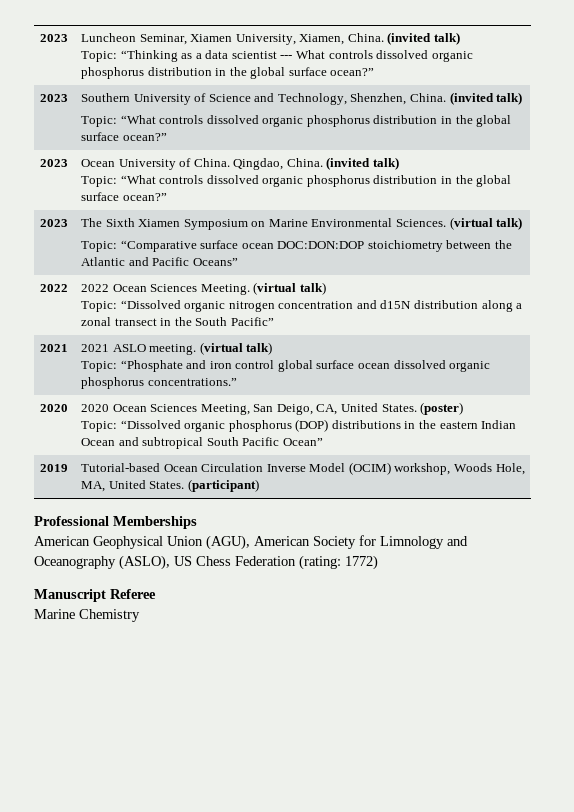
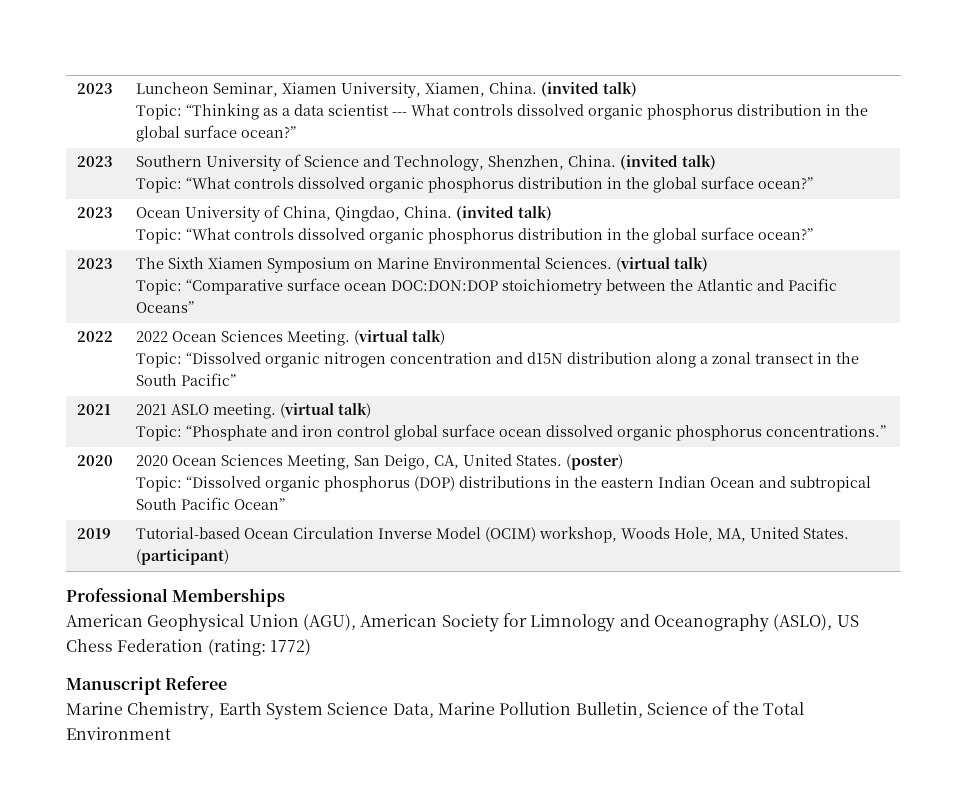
[193,158,230,167] China. -> [283,206,332,221] China,
[79,609,140,622] Chemistry -> [127,701,804,720] [66,727,171,740] Chemistry, Earth System Science Data, Marine Pollution Bulletin, Science of the Total Environment

